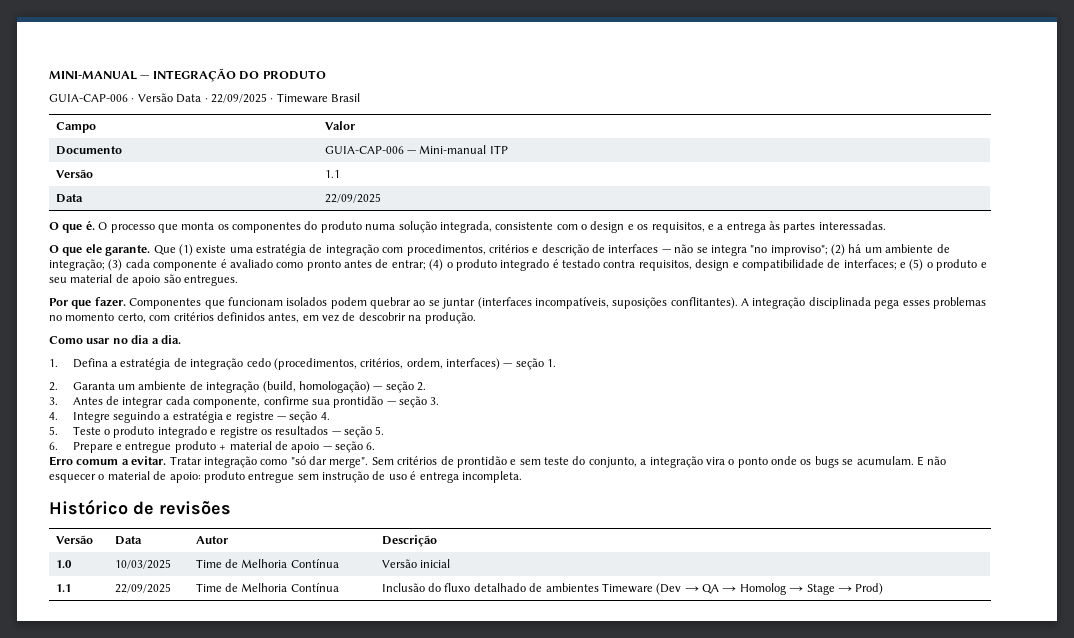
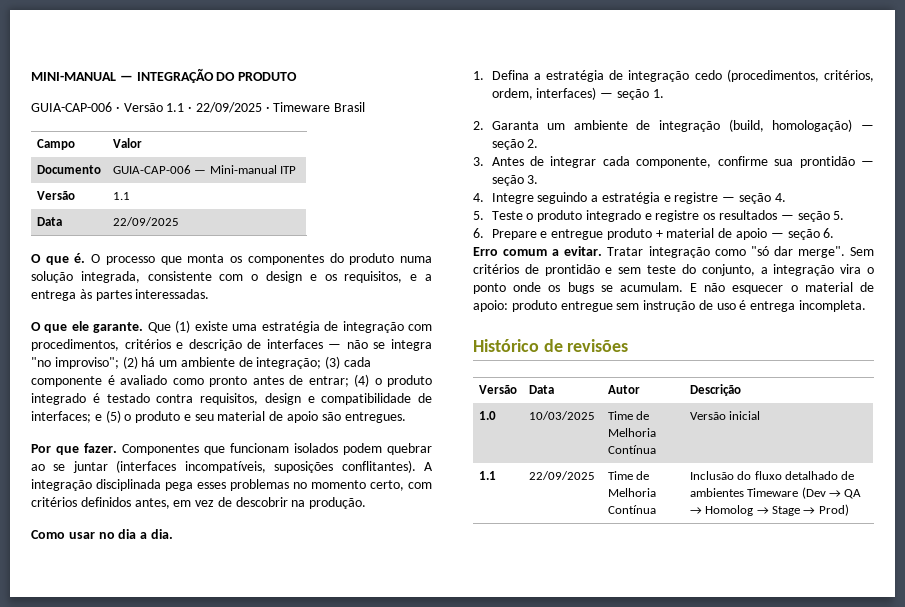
[176,94,202,103] Data -> [166,103,185,112] 1.1

